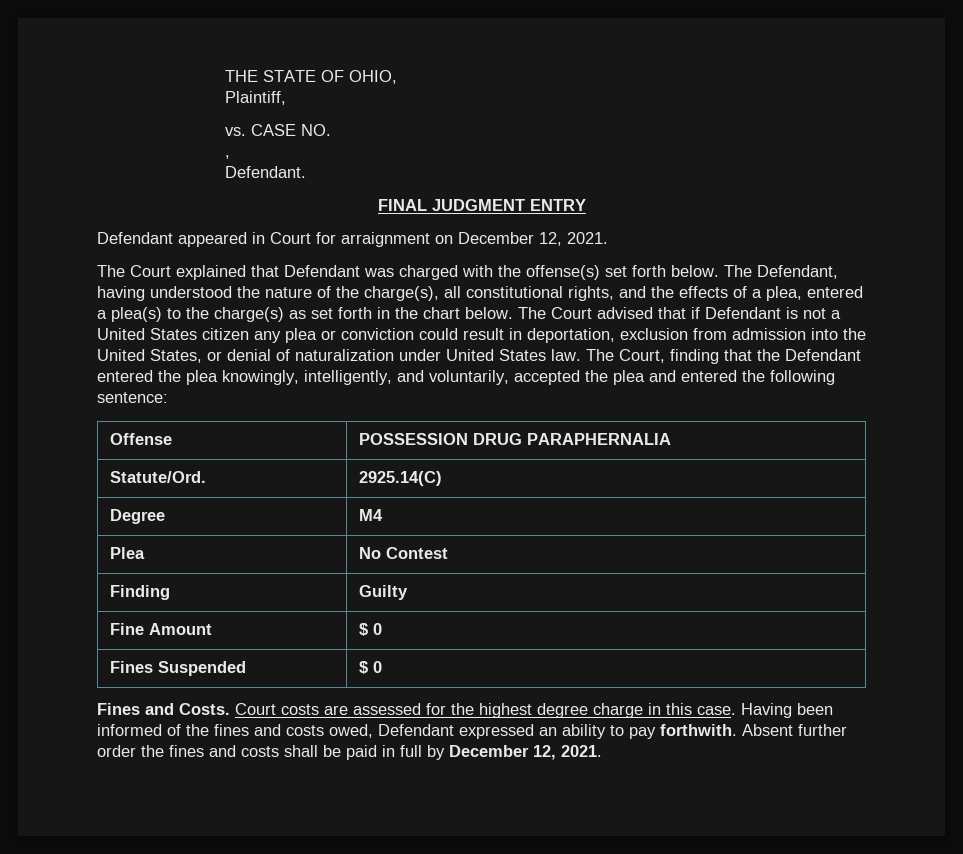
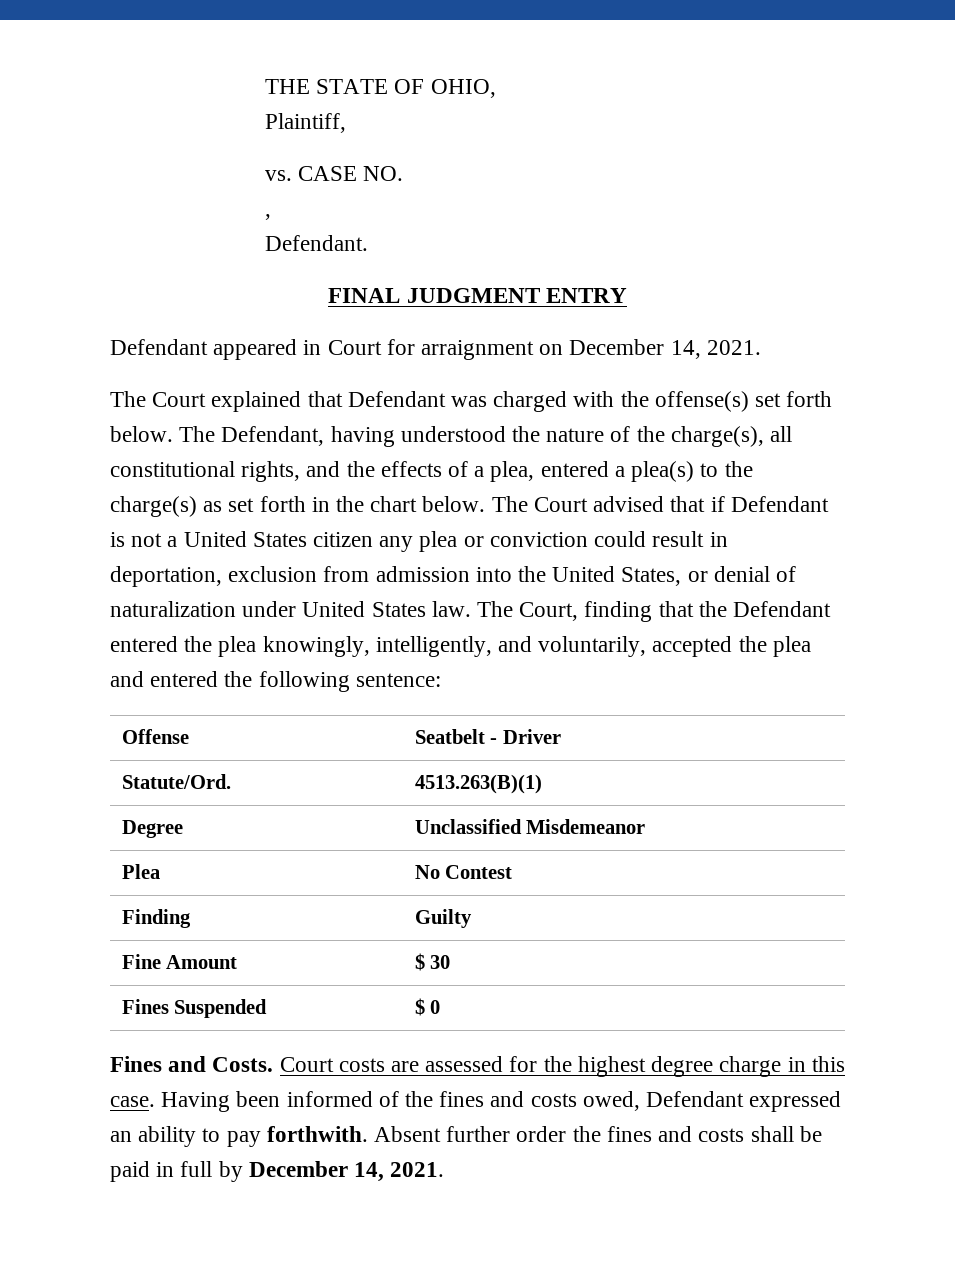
[539,232,562,246] 12, -> [670,340,701,359] 14,
[358,433,671,445] POSSESSION DRUG PARAPHERNALIA -> [414,729,561,744] Seatbelt - Driver
[358,471,442,486] 2925.14(C) -> [414,774,542,794] 4513.263(B)(1)
[358,509,383,521] M4 -> [414,819,646,834] Unclassified Misdemeanor
[372,623,382,635] 0 -> [430,955,451,969] 30
[533,745,556,760] 12, -> [354,1162,385,1182] 14,

